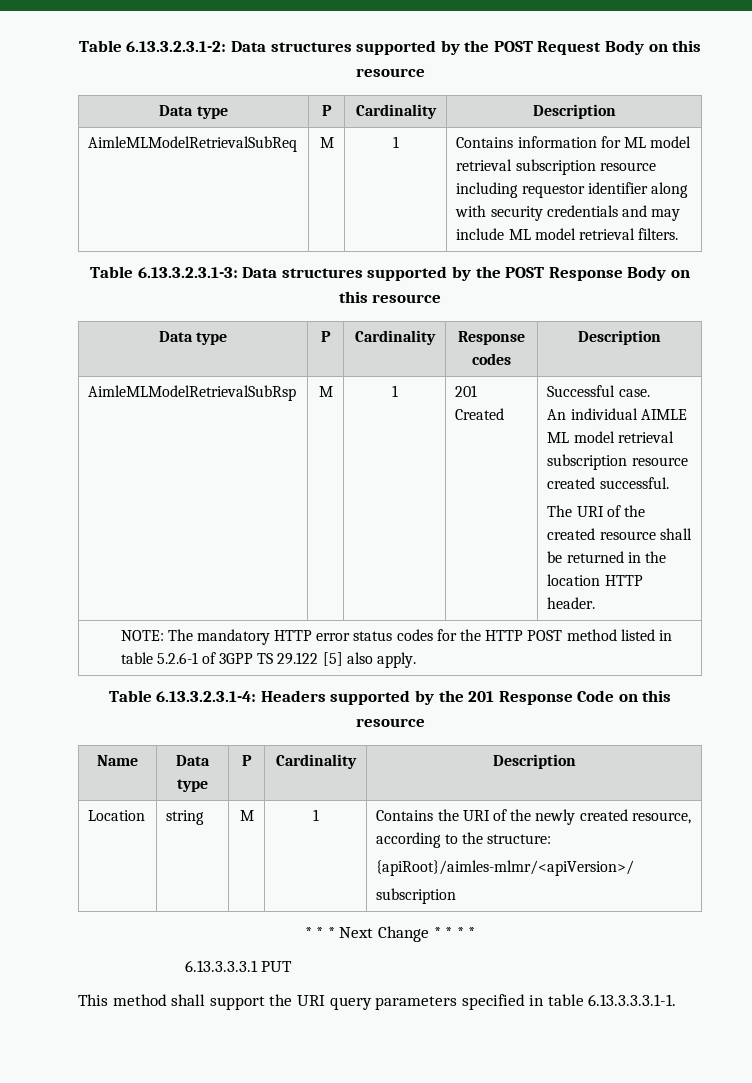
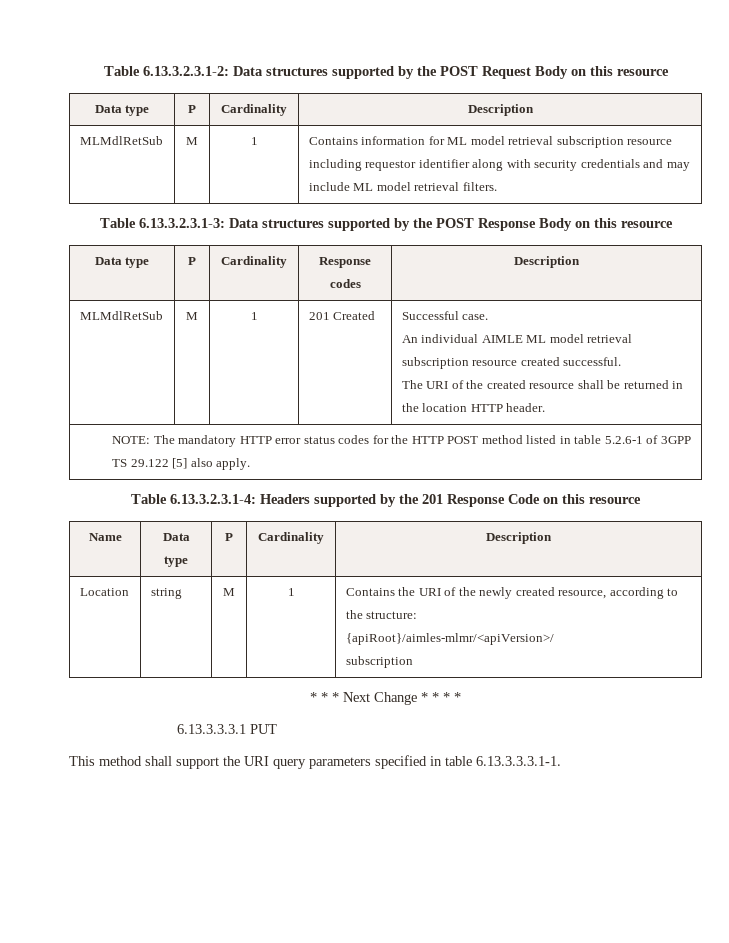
[88,136,298,152] AimleMLModelRetrievalSubReq -> [79,136,163,145] MLMdlRetSub
[88,385,297,401] AimleMLModelRetrievalSubRsp -> [79,311,163,320] MLMdlRetSub

